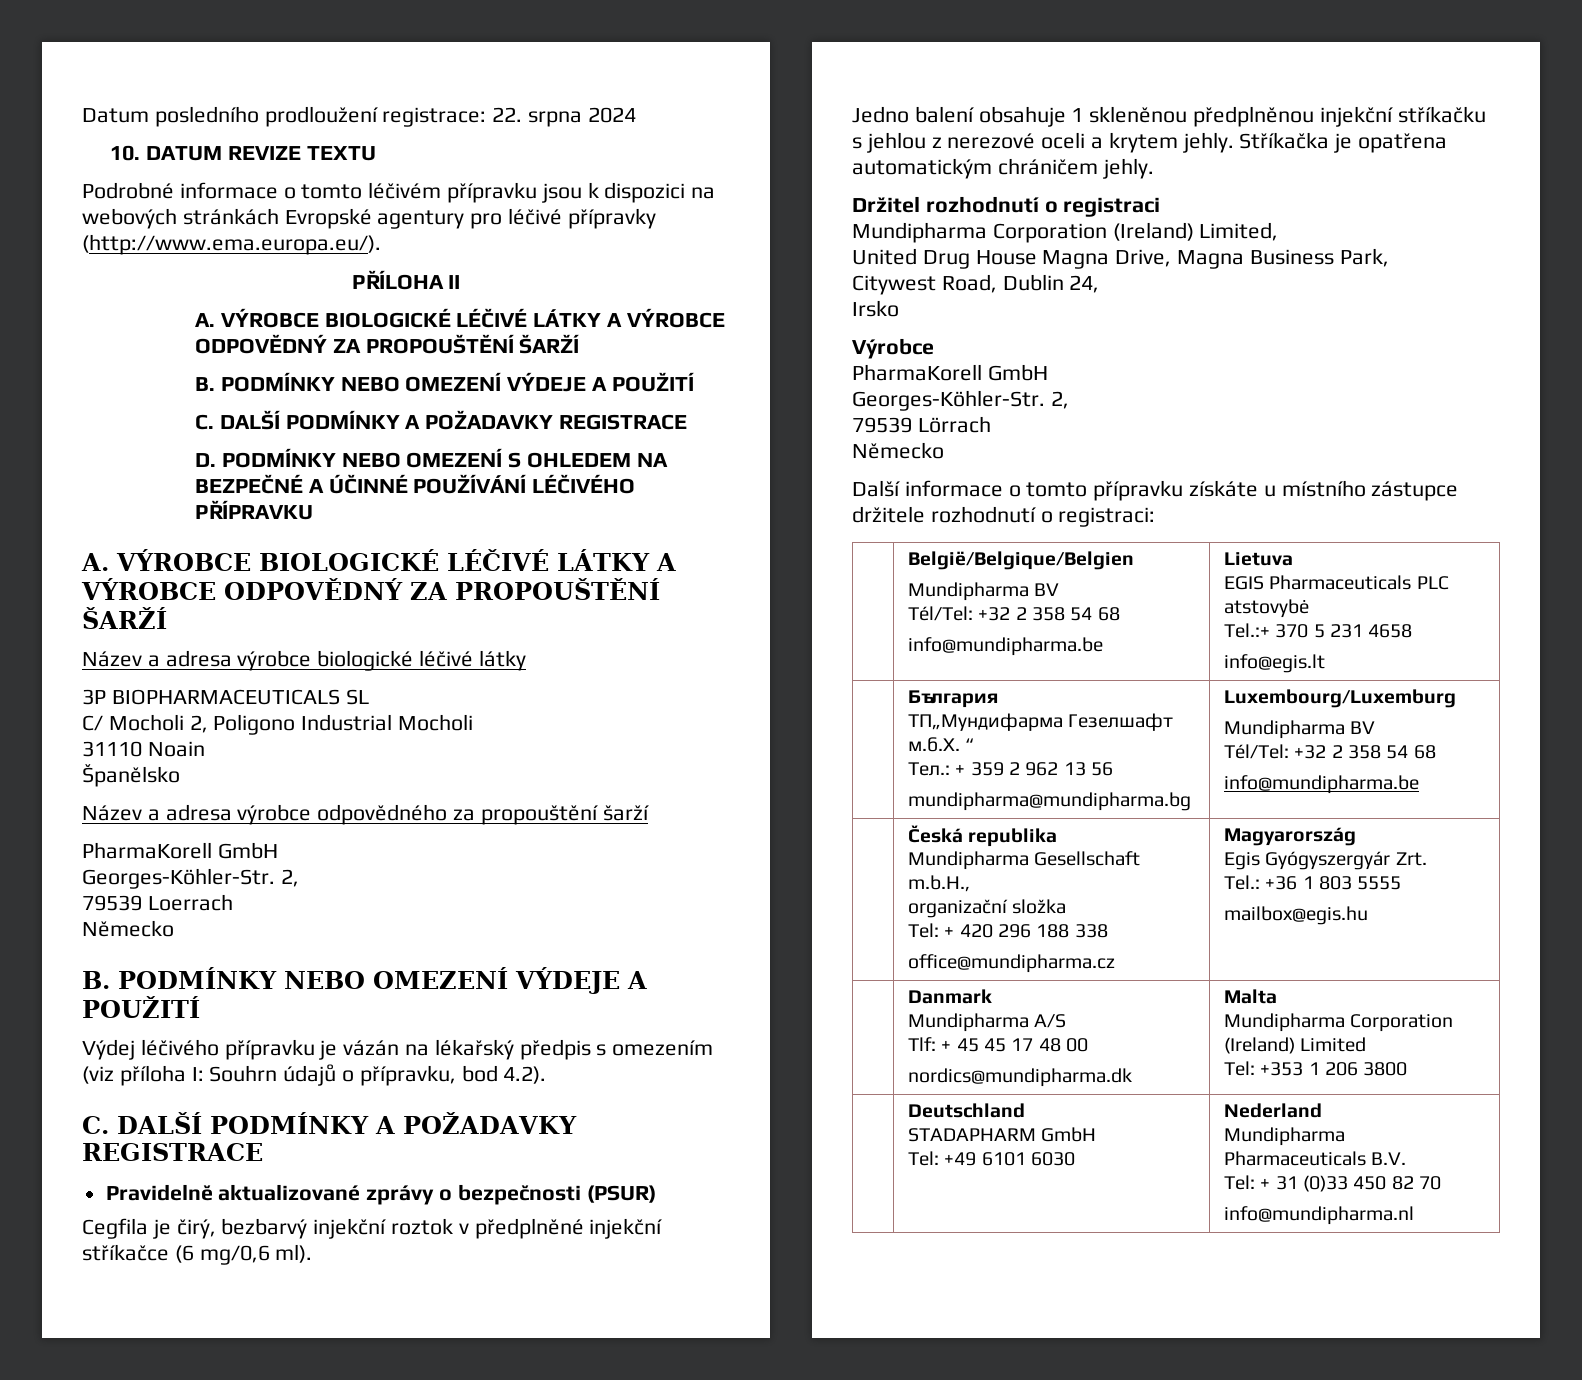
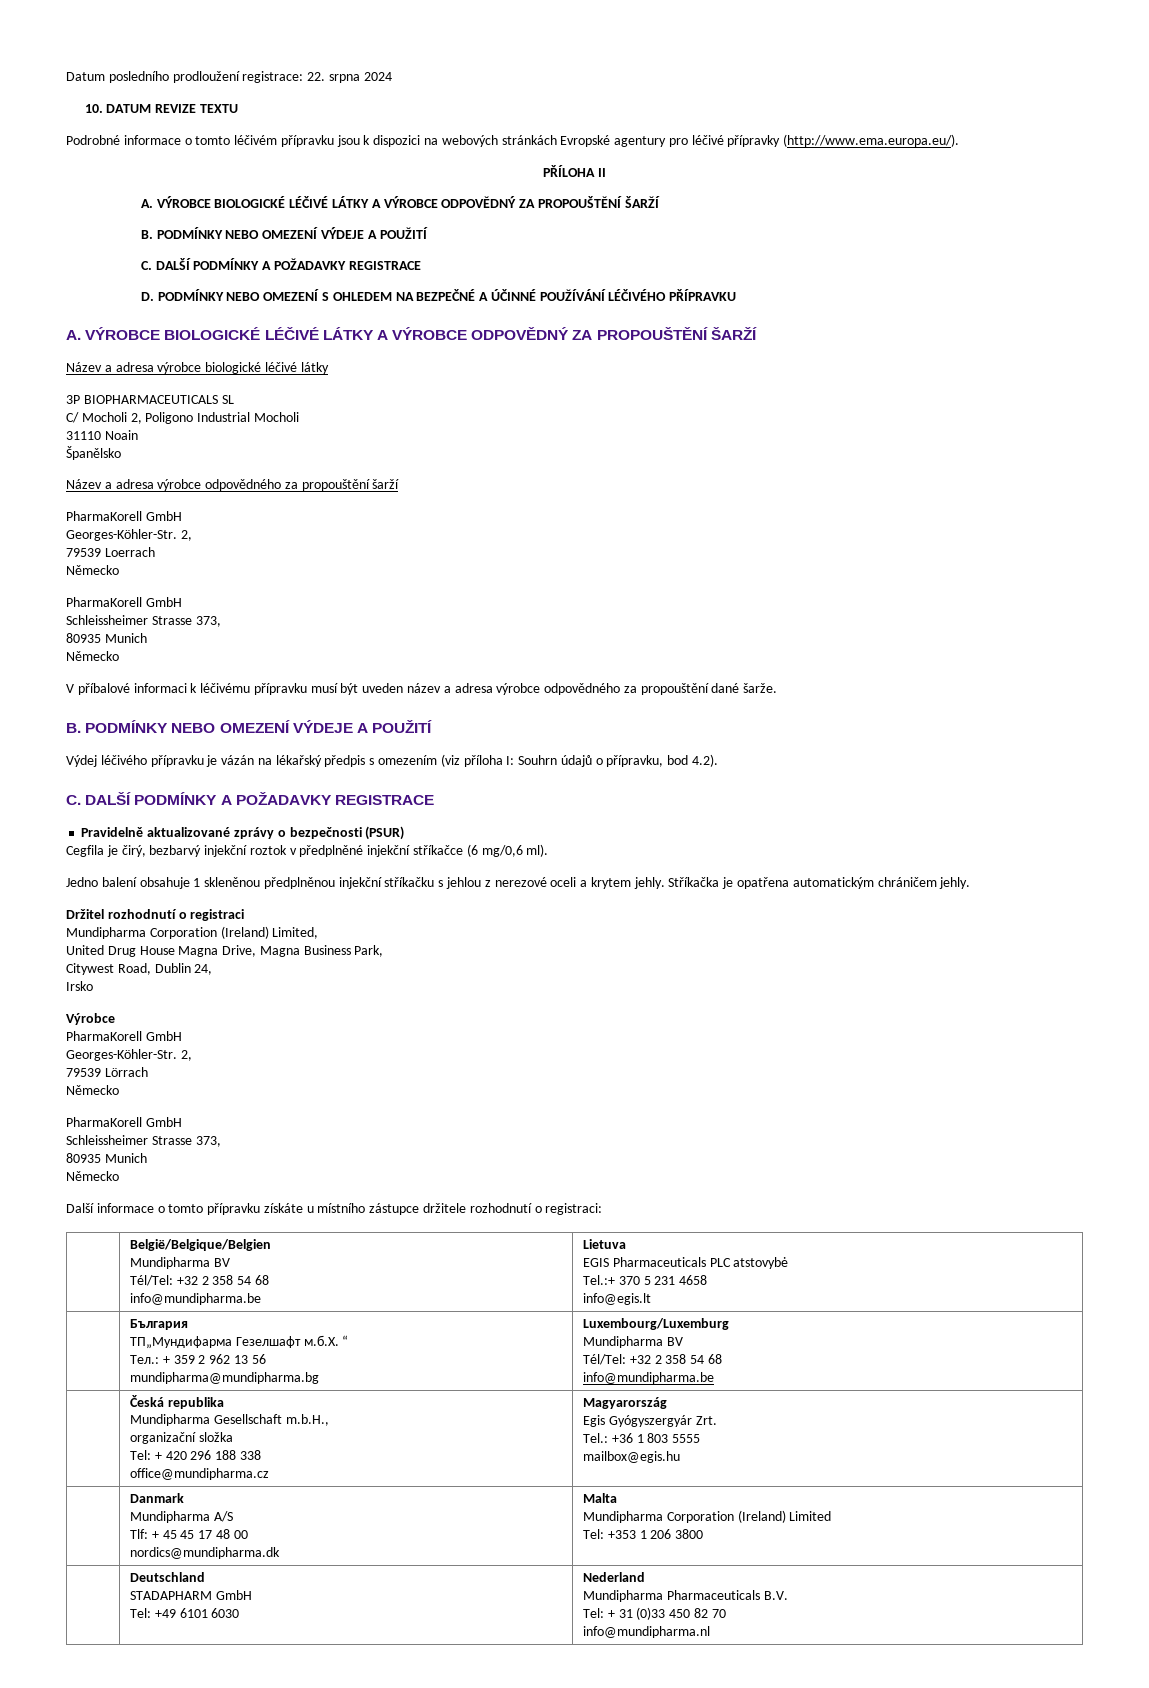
(174, 928) none -> [66,597,182,607] [66,615,221,627] [66,633,147,643] [66,651,119,661] [66,683,778,695] // PharmaKorell GmbH // Schleissheimer Strasse 373, // 80935 Munich // Německo // V příbalové informaci k léčivému přípravku musí být uveden název a adresa výrobce odpovědného za propouštění dané šarže.
(944, 450) none -> [66,1117,182,1127] [66,1135,221,1147] [66,1153,147,1163] [66,1171,119,1181] // PharmaKorell GmbH // Schleissheimer Strasse 373, // 80935 Munich // Německo

